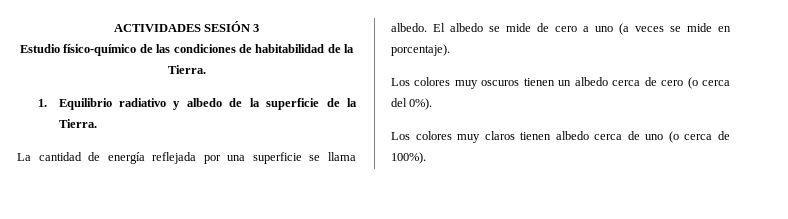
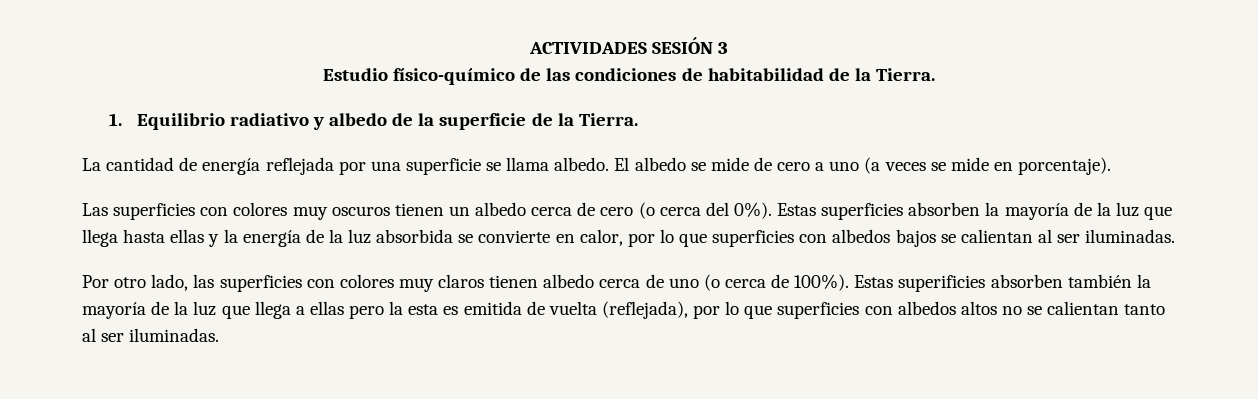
[391,78,410,86] Los -> [82,203,229,220] Las superficies con
[391,132,410,140] // Los -> [777,202,1173,220] [82,229,1176,247] [82,274,335,292] Estas superficies absorben la mayoría de la luz que llega hasta ellas y la energía de la luz absorbida se convierte en calor, por lo que superficies con albedos bajos se calientan al ser iluminadas. // Por otro lado, las superficies con
(426, 158) none -> [854,274,1151,292] [82,301,1166,319] [82,328,220,342] Estas superificies absorben también la mayoría de la luz que llega a ellas pero la esta es emitida de vuelta (reflejada), por lo que superficies con albedos altos no se calientan tanto al ser iluminadas.

